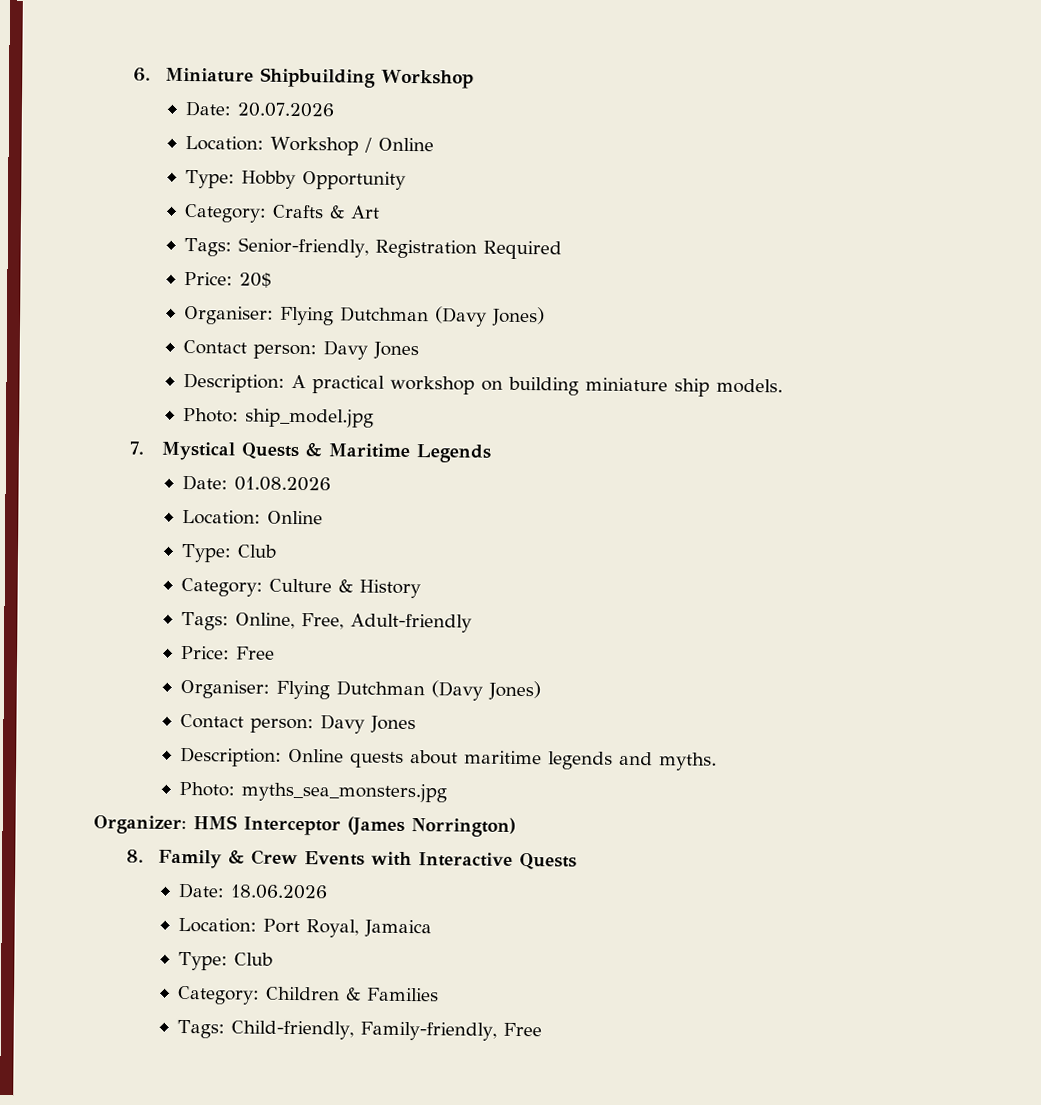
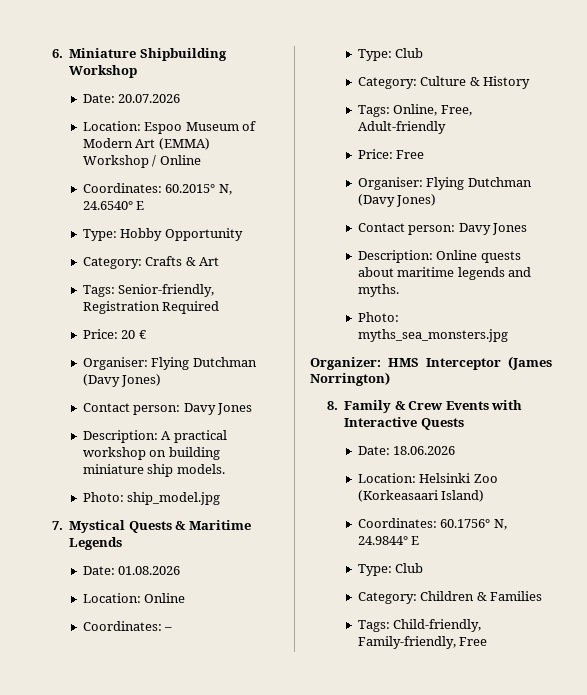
[269,136,434,156] Workshop / Online -> [144,121,257,134] [82,138,210,150] [82,155,201,168] [82,183,232,195] [82,201,145,210] Espoo Museum of Modern Art (EMMA) Workshop / Online // Coordinates: 60.2015° N, 24.6540° E
[238,272,272,288] 20$ -> [121,330,146,339] 20 €
(323, 517) none -> [82,621,173,631] // Coordinates: –
[262,918,432,938] Port Royal, Jamaica -> [419,473,498,483] [357,490,485,502] [357,518,507,530] [357,536,420,545] Helsinki Zoo (Korkeasaari Island) // Coordinates: 60.1756° N, 24.9844° E

